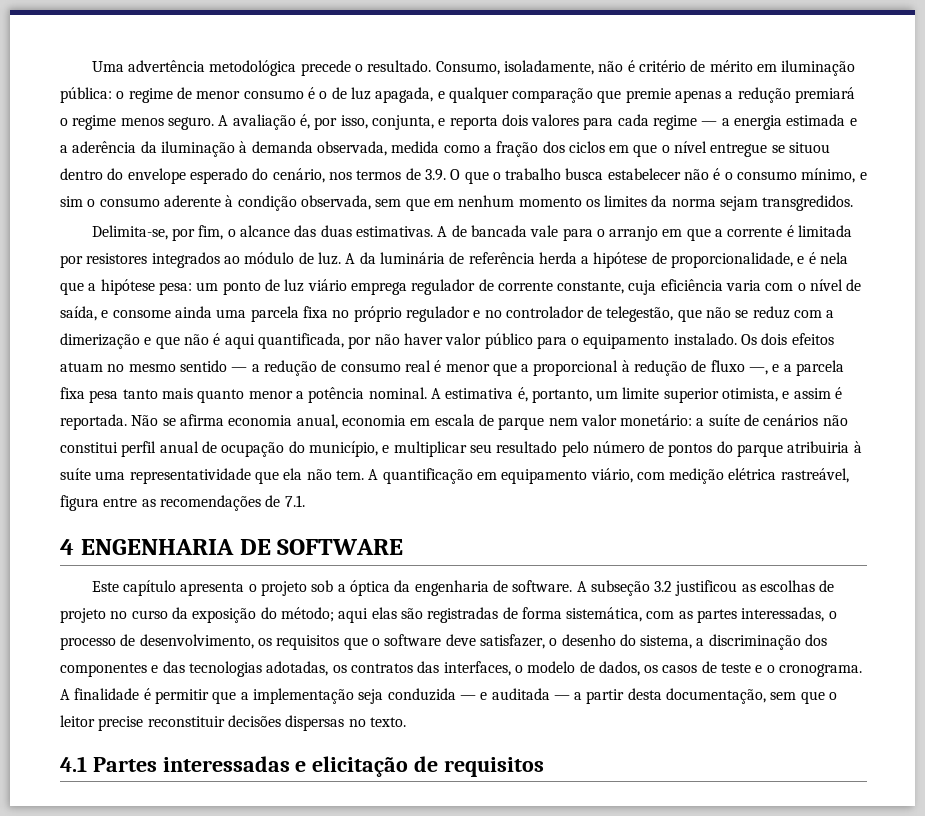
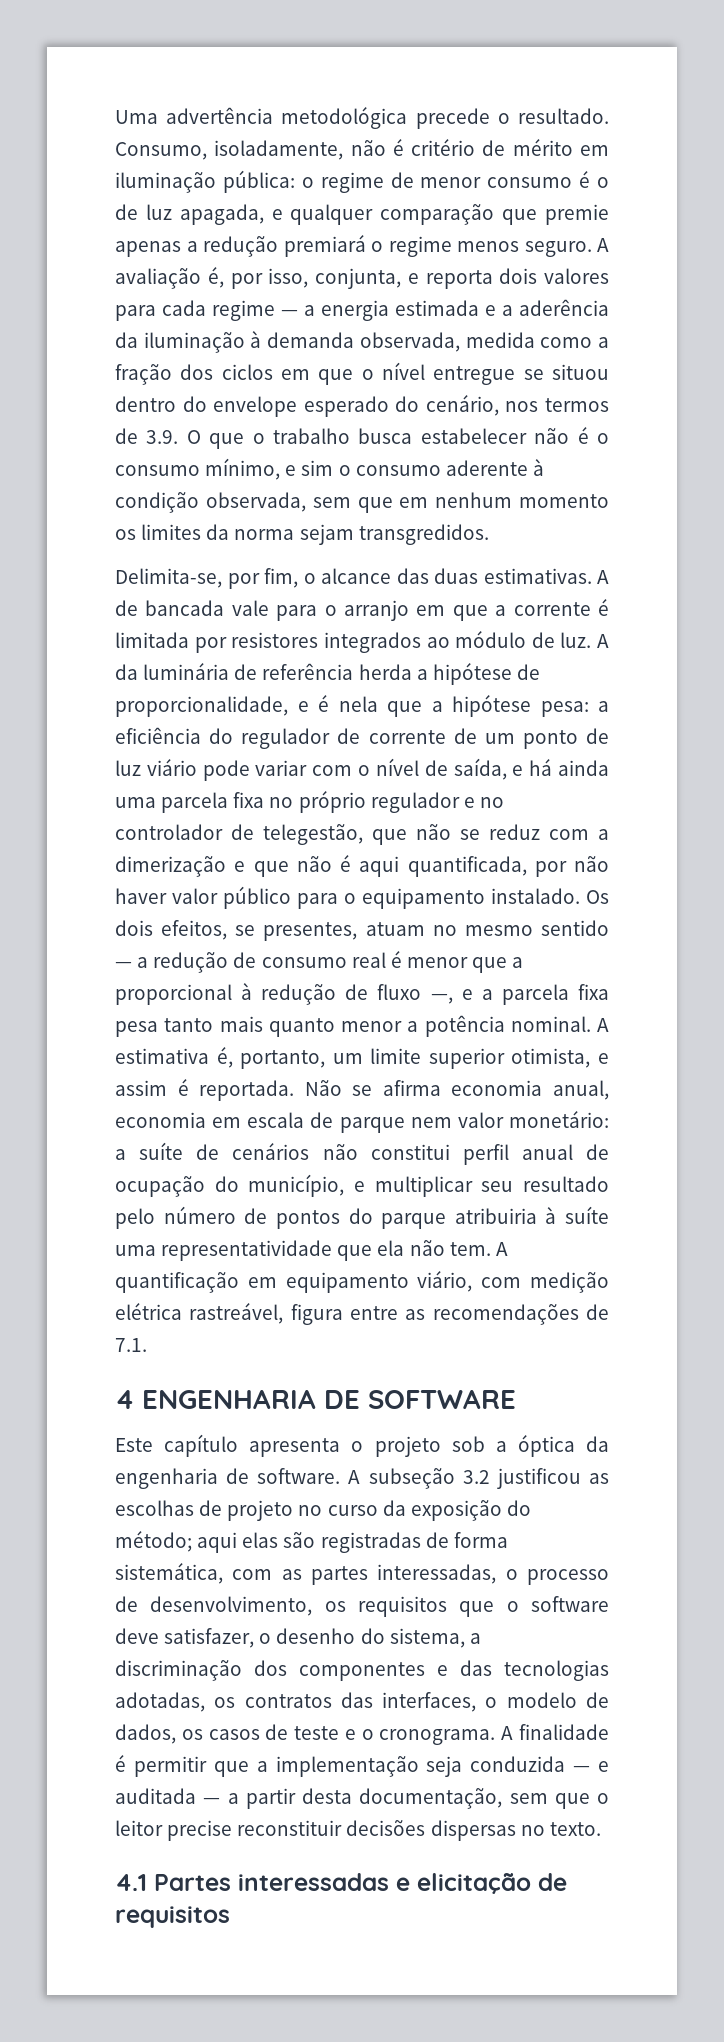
(192, 288) none -> [598,701,609,712] [115,727,477,749] a eficiência do regulador de corrente de
[350,279,762,295] emprega regulador de corrente constante, cuja eficiência varia -> [202,760,308,781] pode variar
[112,310,171,318] consome -> [529,759,553,776] há
[791,333,834,345] efeitos -> [161,920,358,941] efeitos, se presentes,

